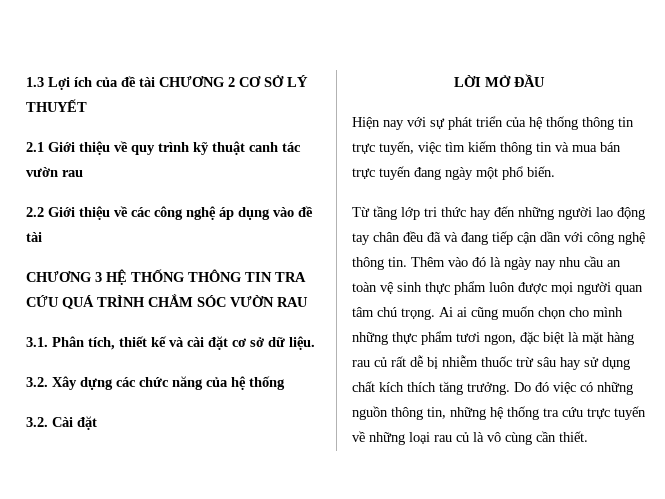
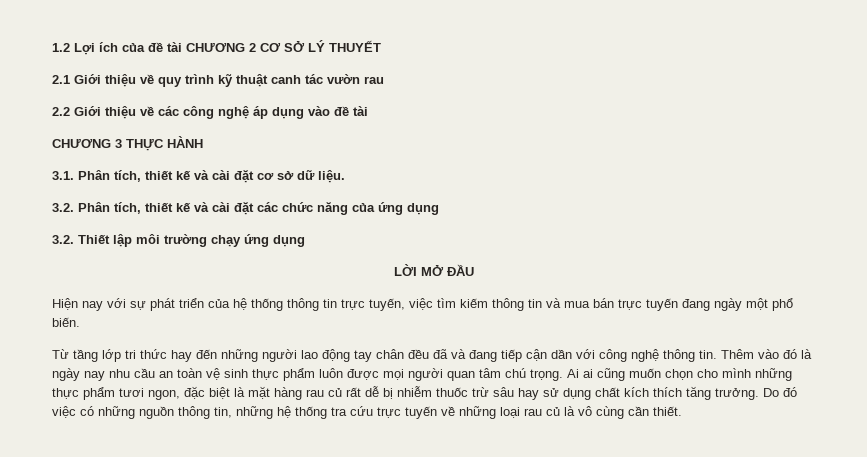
[26,77,44,87] 1.3 -> [52,43,70,52] 1.2
[106,269,306,285] [26,294,308,309] HỆ THỐNG THÔNG TIN TRA CỨU QUÁ TRÌNH CHẮM SÓC VƯỜN RAU -> [126,136,203,151] THỰC HÀNH
[52,376,113,390] Xây dựng -> [78,202,254,215] Phân tích, thiết kế và cài đặt
[231,376,285,390] [26,416,97,430] hệ thống // 3.2. Cài đặt -> [378,202,439,215] [52,234,305,247] ứng dụng // 3.2. Thiết lập môi trường chạy ứng dụng

